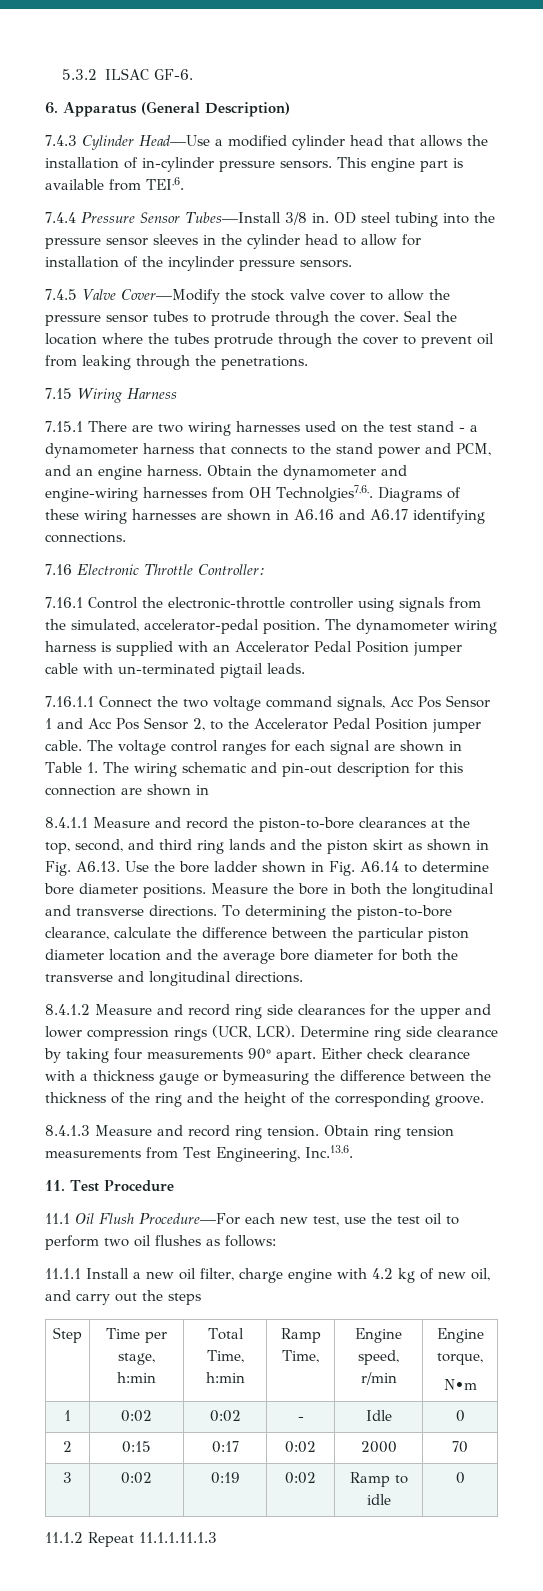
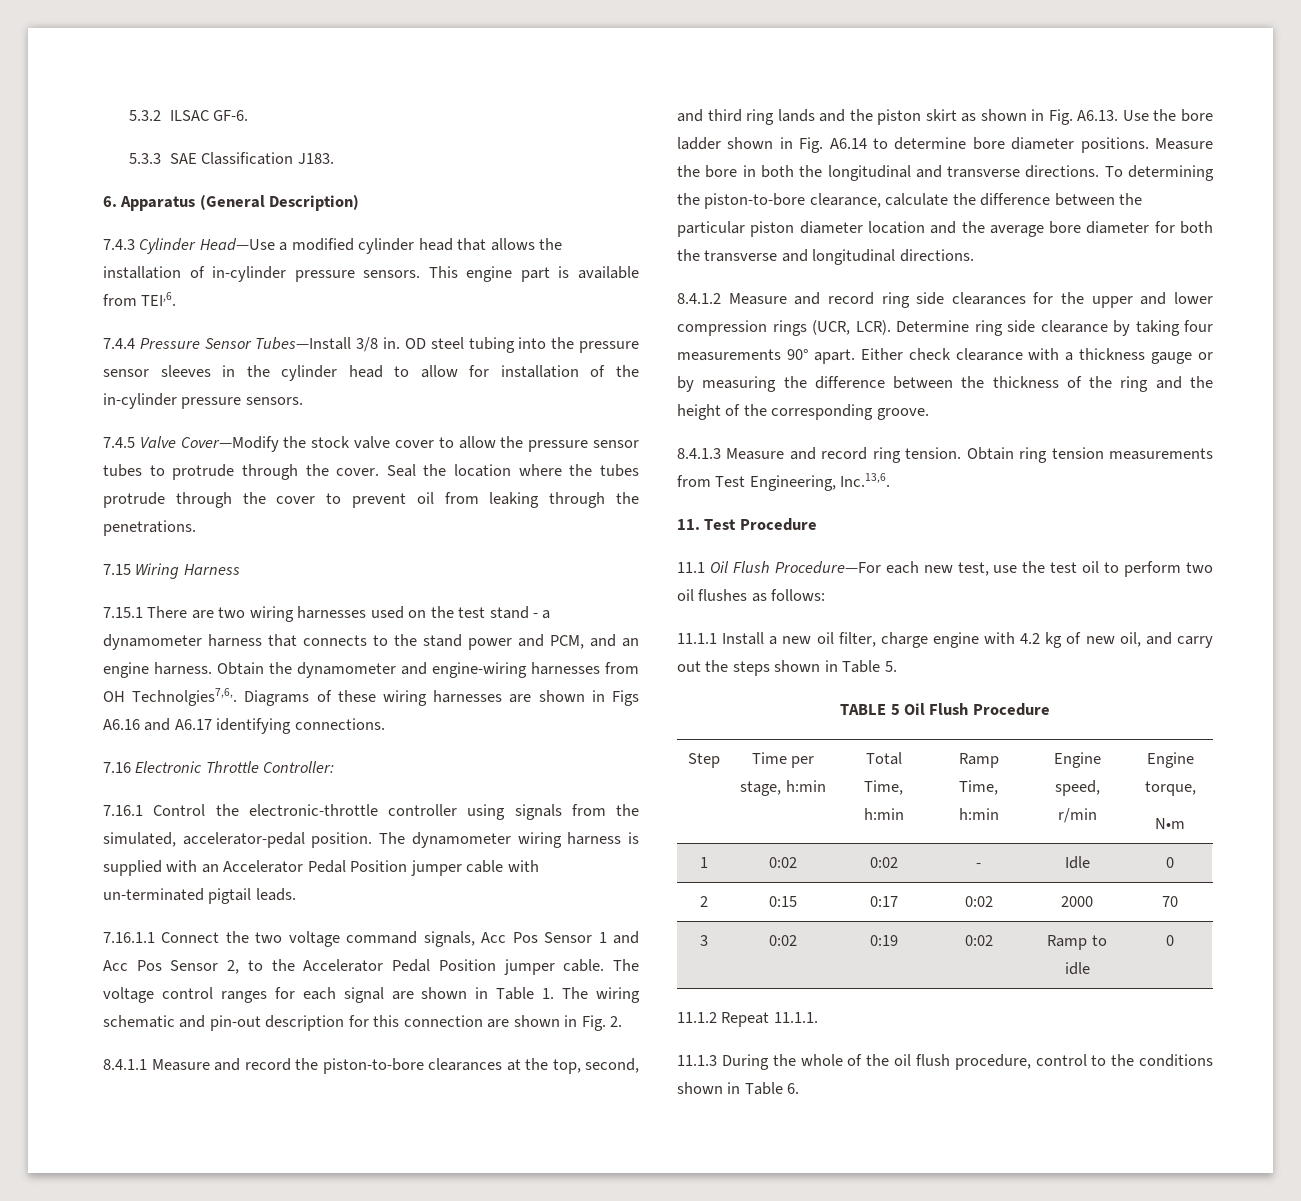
(193, 74) none -> [129,152,334,165] // 5.3.3 SAE Classification J183.
[168,256,234,271] incylinder -> [103,393,177,409] in-cylinder
(289, 515) none -> [612,690,639,706] Figs
(209, 790) none -> [581,1015,623,1031] Fig. 2.
[222,1070,309,1085] bymeasuring -> [677,376,777,392] by measuring
(201, 1299) none -> [774,660,897,673] [840,703,1050,716] shown in Table 5. // TABLE 5 Oil Flush Procedure
(319, 1356) none -> [958,808,999,820] h:min
[139,1532,217,1543] 11.1.1.11.1.3 -> [773,1012,818,1023] [677,1054,1213,1070] [677,1082,800,1095] 11.1.1. // 11.1.3 During the whole of the oil flush procedure, control to the conditions shown in Table 6.

